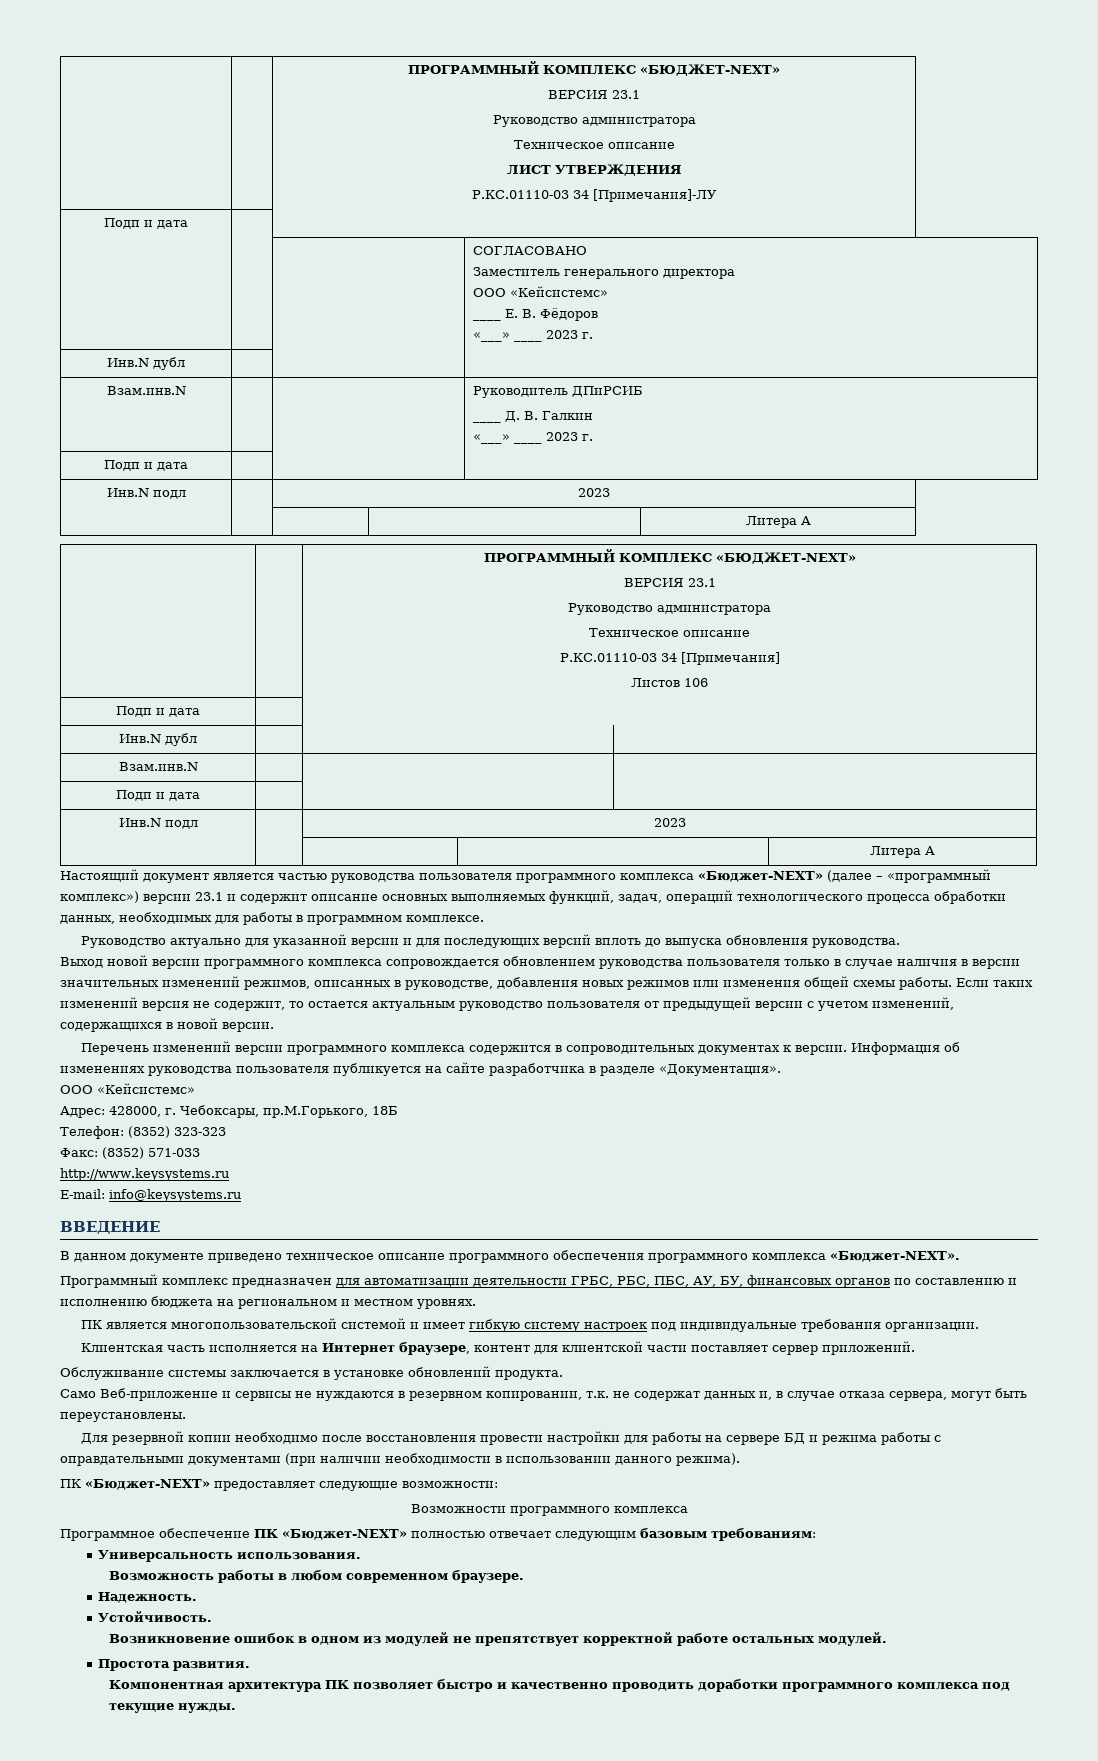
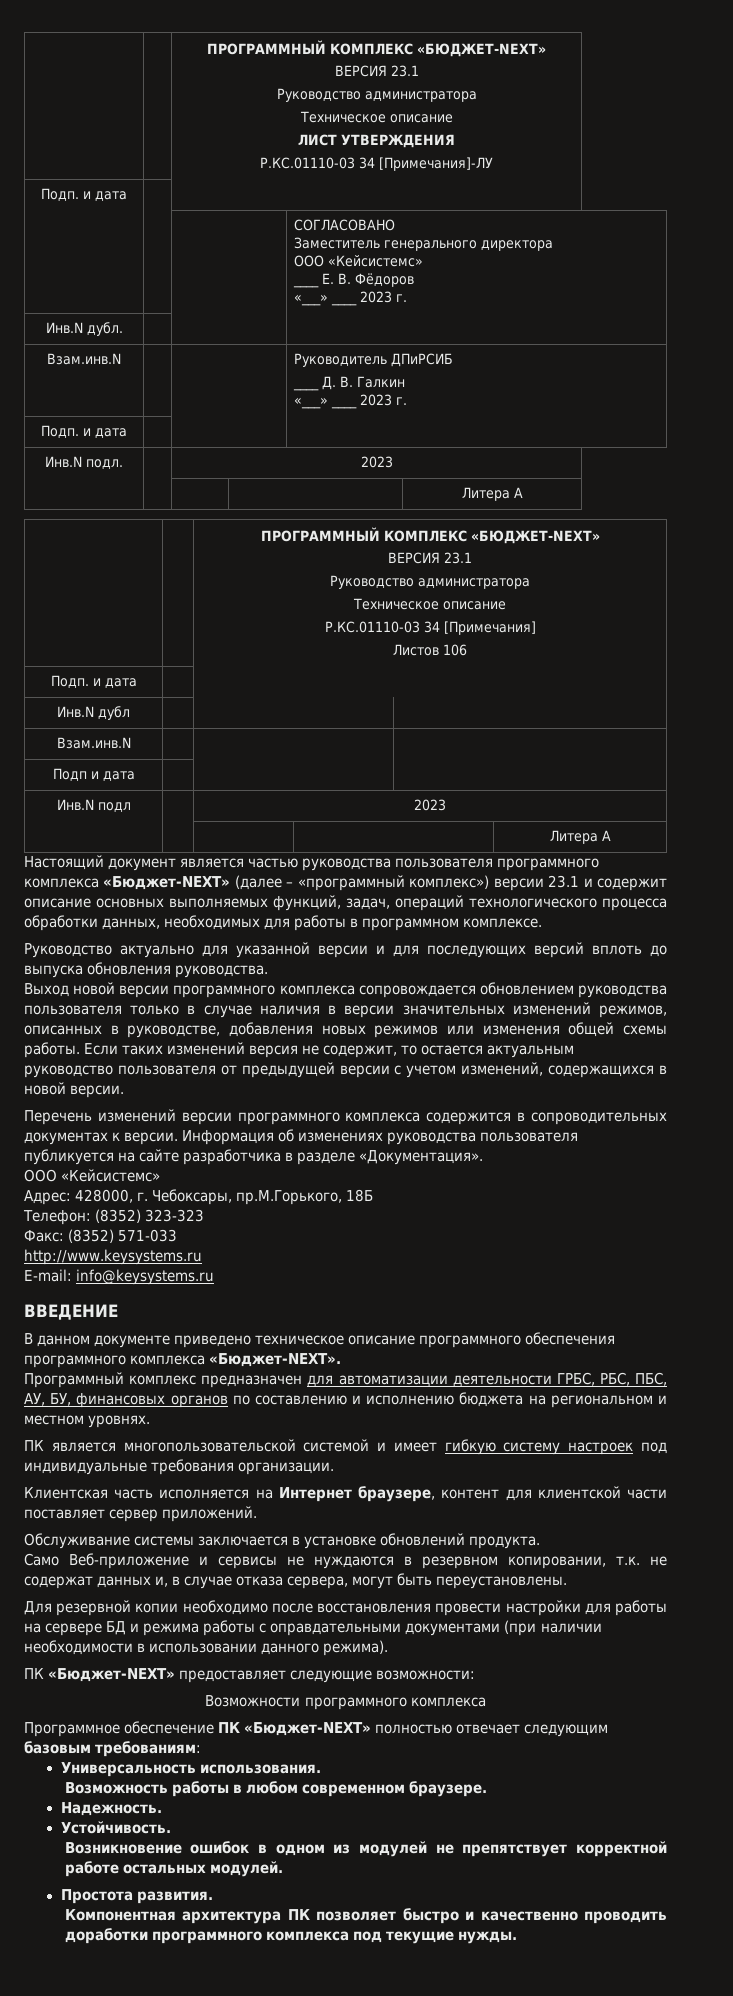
[104,218,140,229] Подп -> [41,188,79,201] Подп.
[153,357,185,370] дубл -> [86,322,123,336] дубл.
[104,460,188,471] [106,488,186,499] Подп и дата | | | // Инв.N подл -> [41,425,127,438] [45,456,123,469] Подп. и дата | | | // Инв.N подл.
[116,706,152,717] Подп -> [50,675,89,688] Подп.

